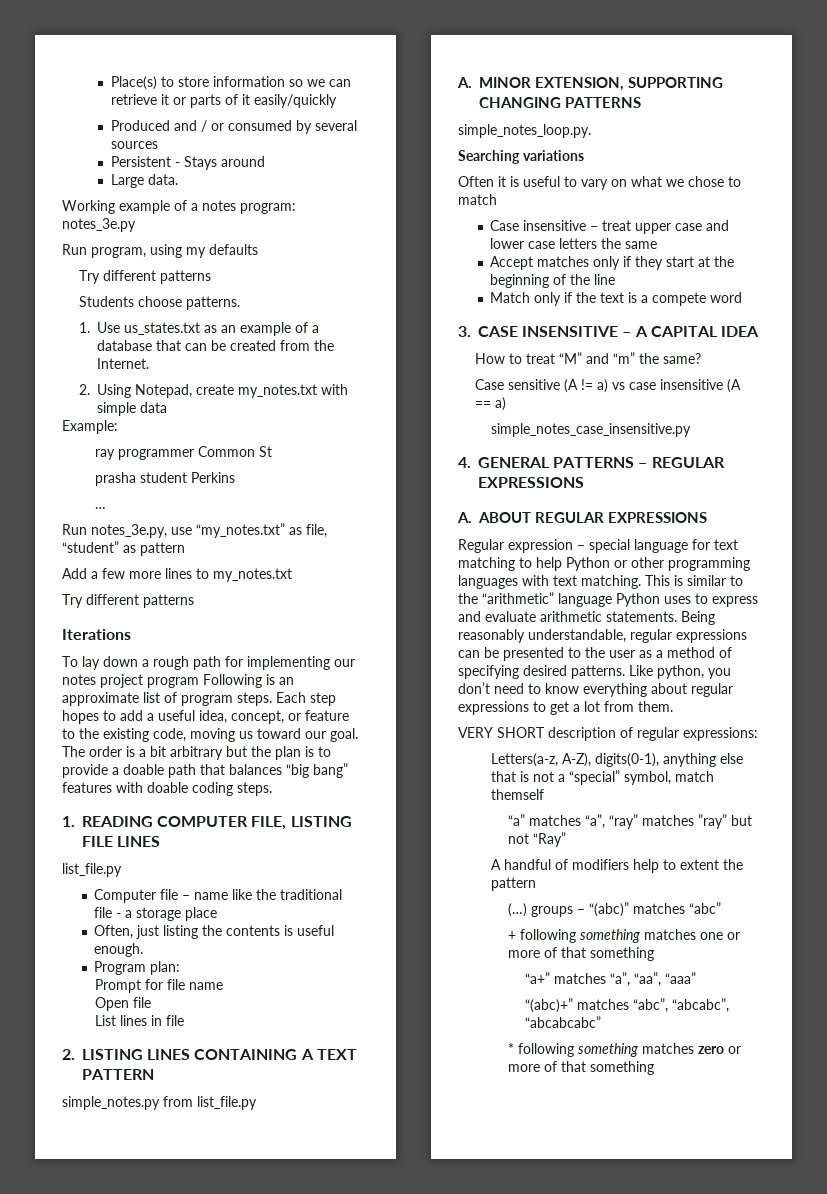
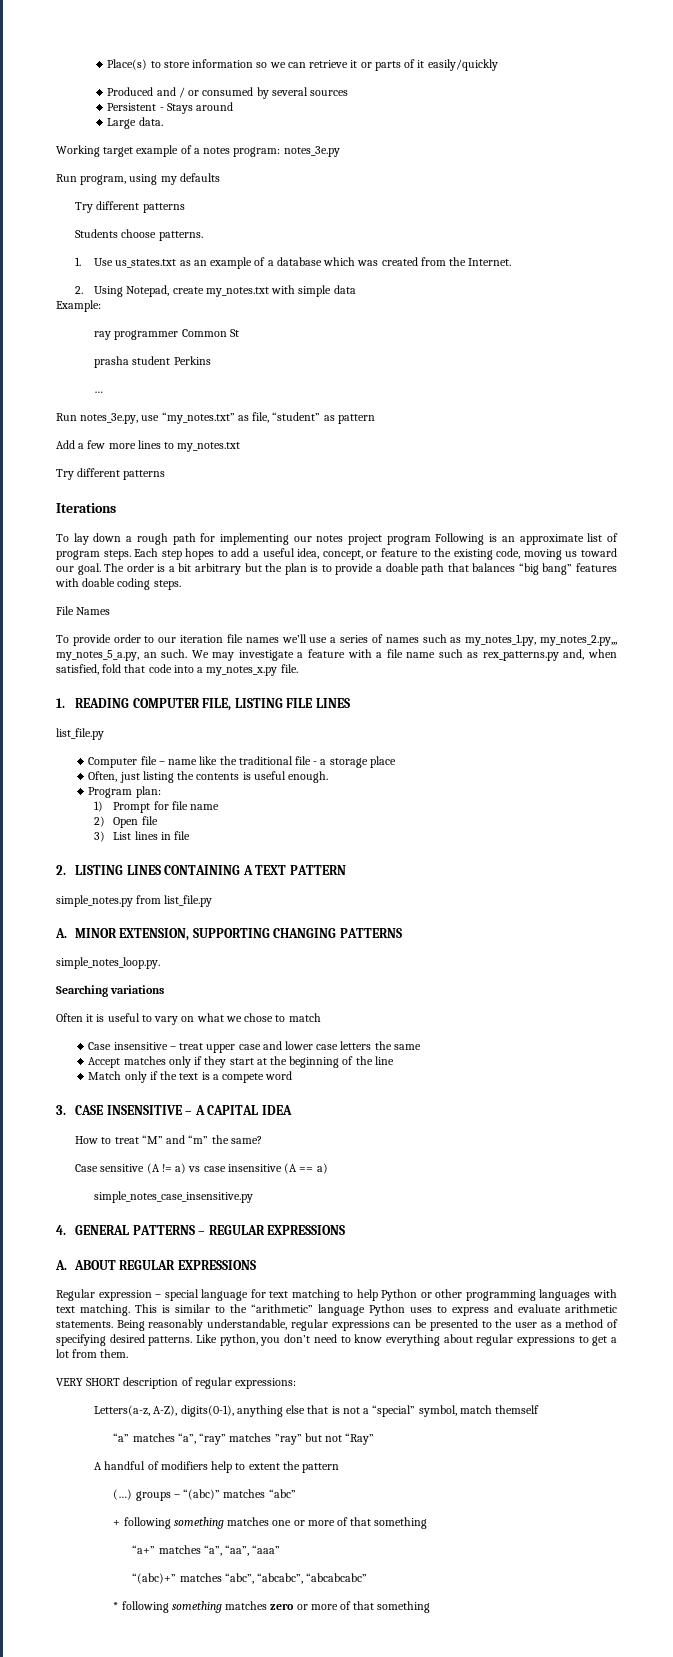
(115, 207) none -> [103,147,134,157] target
[155,340,226,351] that can be -> [323,257,379,266] which was
(272, 789) none -> [56,606,111,615] [56,634,617,646] [56,649,617,661] [56,664,298,676] // File Names // To provide order to our iteration file names we’ll use a series of names such as my_notes_1.py, my_notes_2.py,,, my_notes_5_a.py, an such. We may investigate a feature with a file name such as rex_patterns.py and, when satisfied, fold that code into a my_notes_x.py file.
(181, 968) none -> [94,801,104,812] 1)
(224, 986) none -> [94,816,106,827] 2)
(152, 1002) none -> [94,831,106,842] 3)

